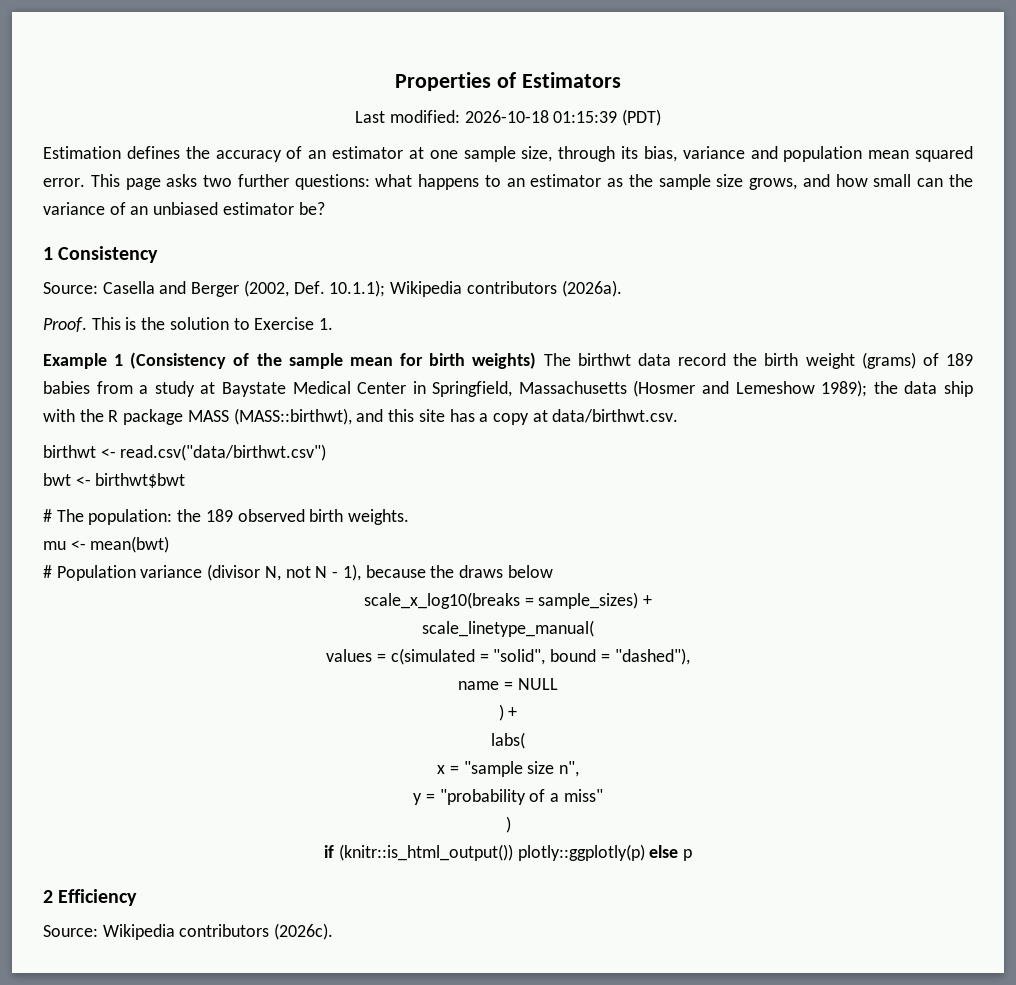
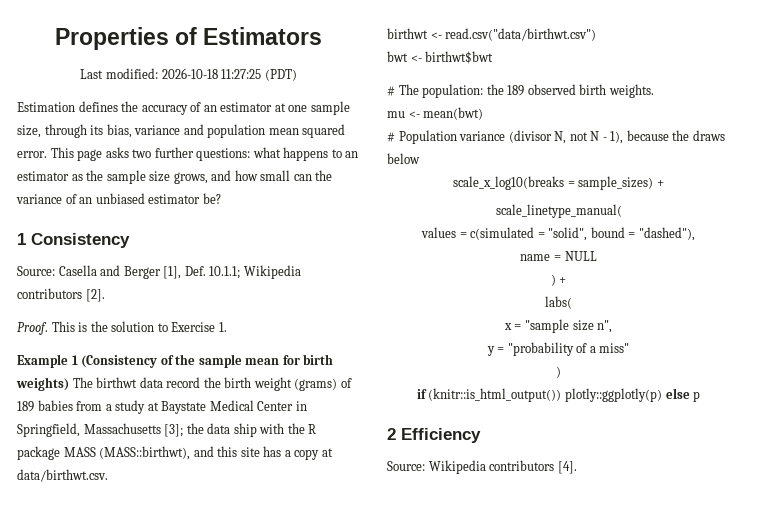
[553,111,618,123] 01:15:39 -> [221,69,262,79] 11:27:25
[243,280,622,297] (2002, Def. 10.1.1); Wikipedia contributors (2026a). -> [163,265,301,279] [17,288,105,302] [1], Def. 10.1.1; Wikipedia contributors [2].
[633,380,868,397] (Hosmer and Lemeshow 1989); -> [164,424,184,437] [3];
[274,923,334,940] (2026c). -> [557,461,577,474] [4].

